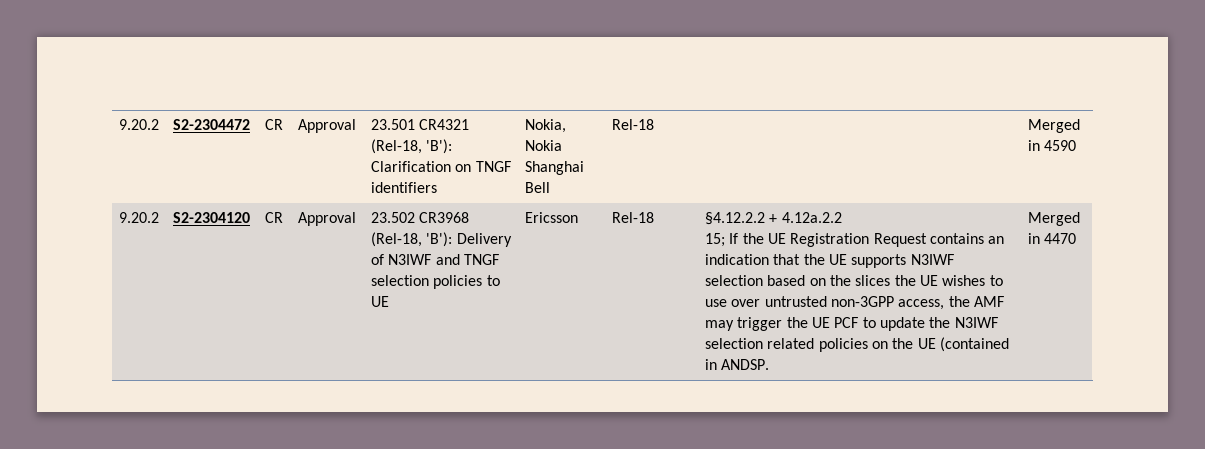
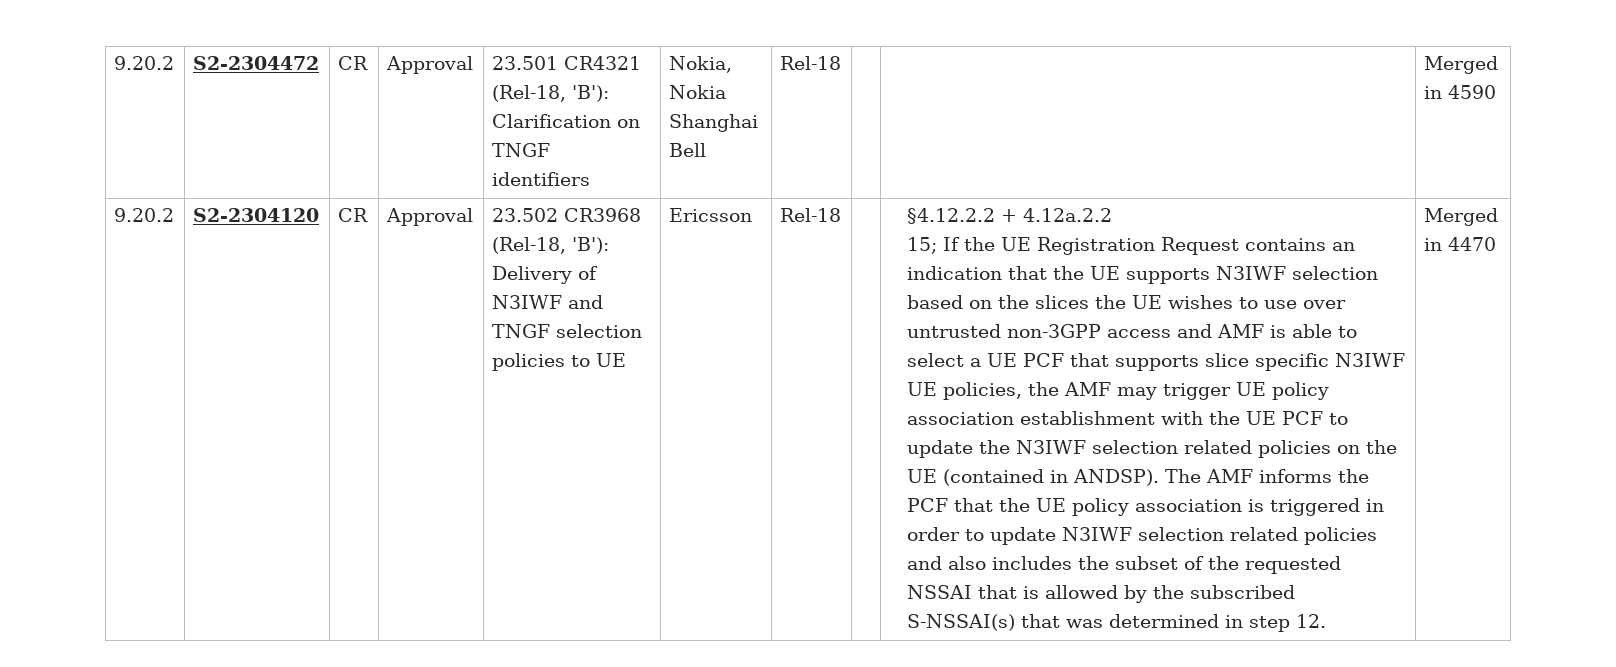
[898,296,1004,310] [705,317,783,331] access, the AMF may trigger -> [1106,324,1357,338] [906,353,1405,371] [906,382,1329,400] [906,411,1203,425] access and AMF is able to select a UE PCF that supports slice specific N3IWF UE policies, the AMF may trigger UE policy association establishment with
[721,359,770,370] ANDSP. -> [1072,469,1369,486] [906,498,1384,516] [906,527,1377,545] [906,556,1341,574] [906,585,1295,603] [906,614,1326,632] ANDSP). The AMF informs the PCF that the UE policy association is triggered in order to update N3IWF selection related policies and also includes the subset of the requested NSSAI that is allowed by the subscribed S-NSSAI(s) that was determined in step 12.

